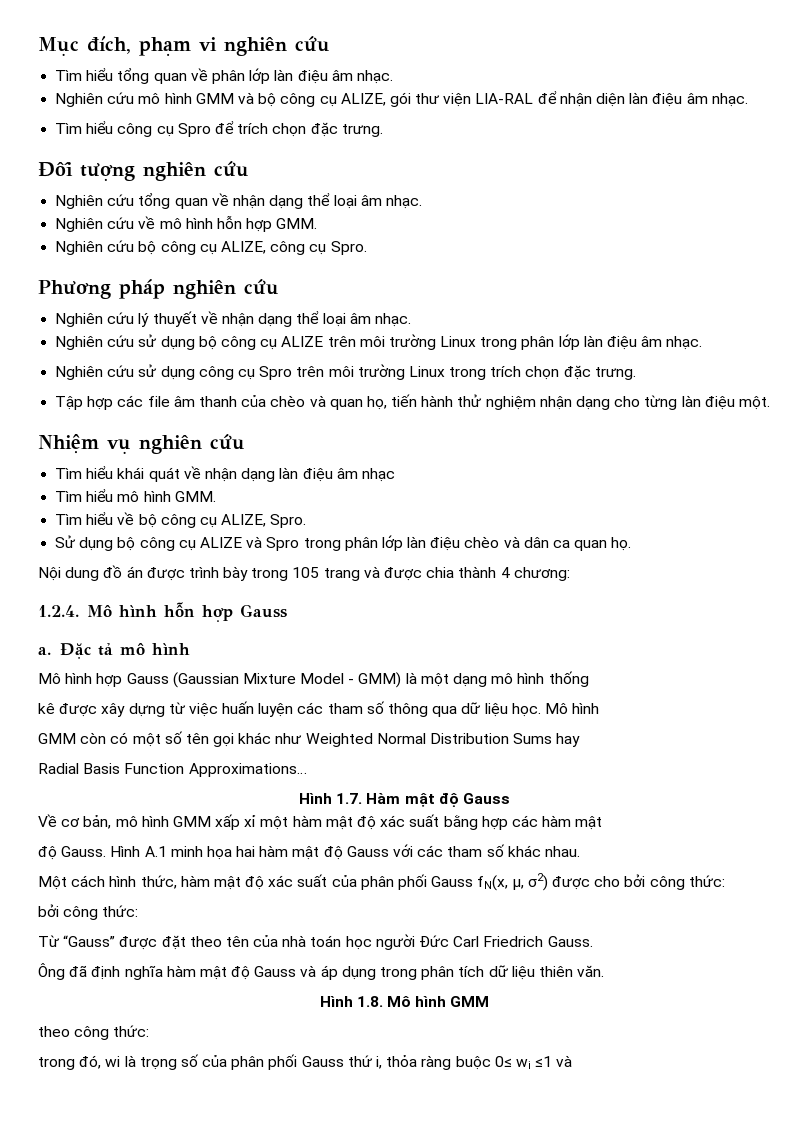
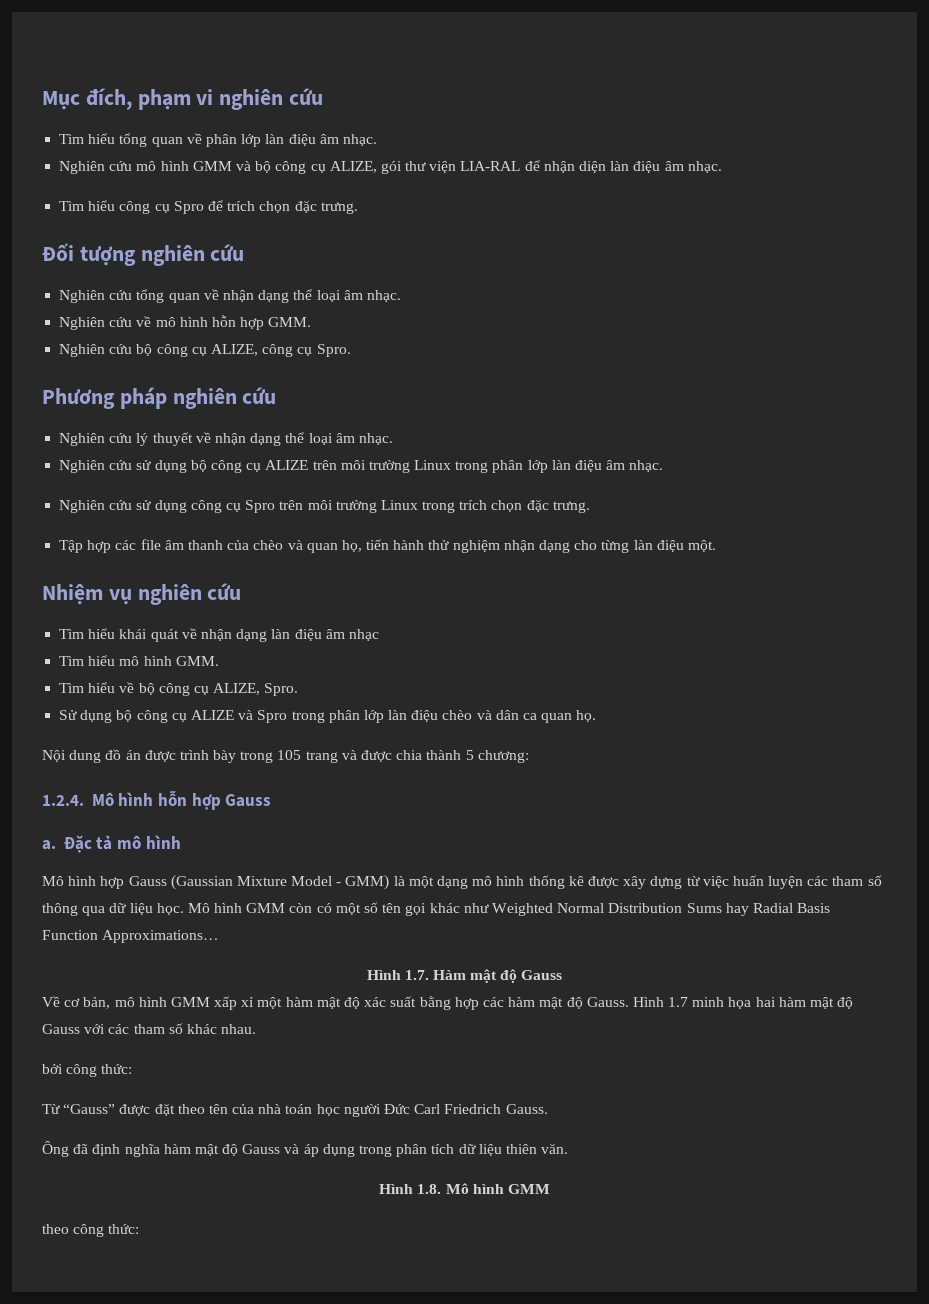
[500,567,510,578] 4 -> [465,750,474,760] 5
(589, 679) // -> (565, 882) none
(600, 708) // -> (243, 908) none
(581, 740) // -> (749, 909) none
(603, 823) // -> (564, 1003) none
[144,846,167,857] A.1 -> [668,997,689,1007] 1.7
[38,873,725,891] // Một cách hình thức, hàm mật độ xác suất của phân phối Gauss fN(x, μ, σ2) được cho bởi công thức: -> (257, 1029) none
[38,1054,573,1070] // trong đó, wi là trọng số của phân phối Gauss thứ i, thỏa ràng buộc 0≤ wi ≤1 và -> (140, 1229) none

